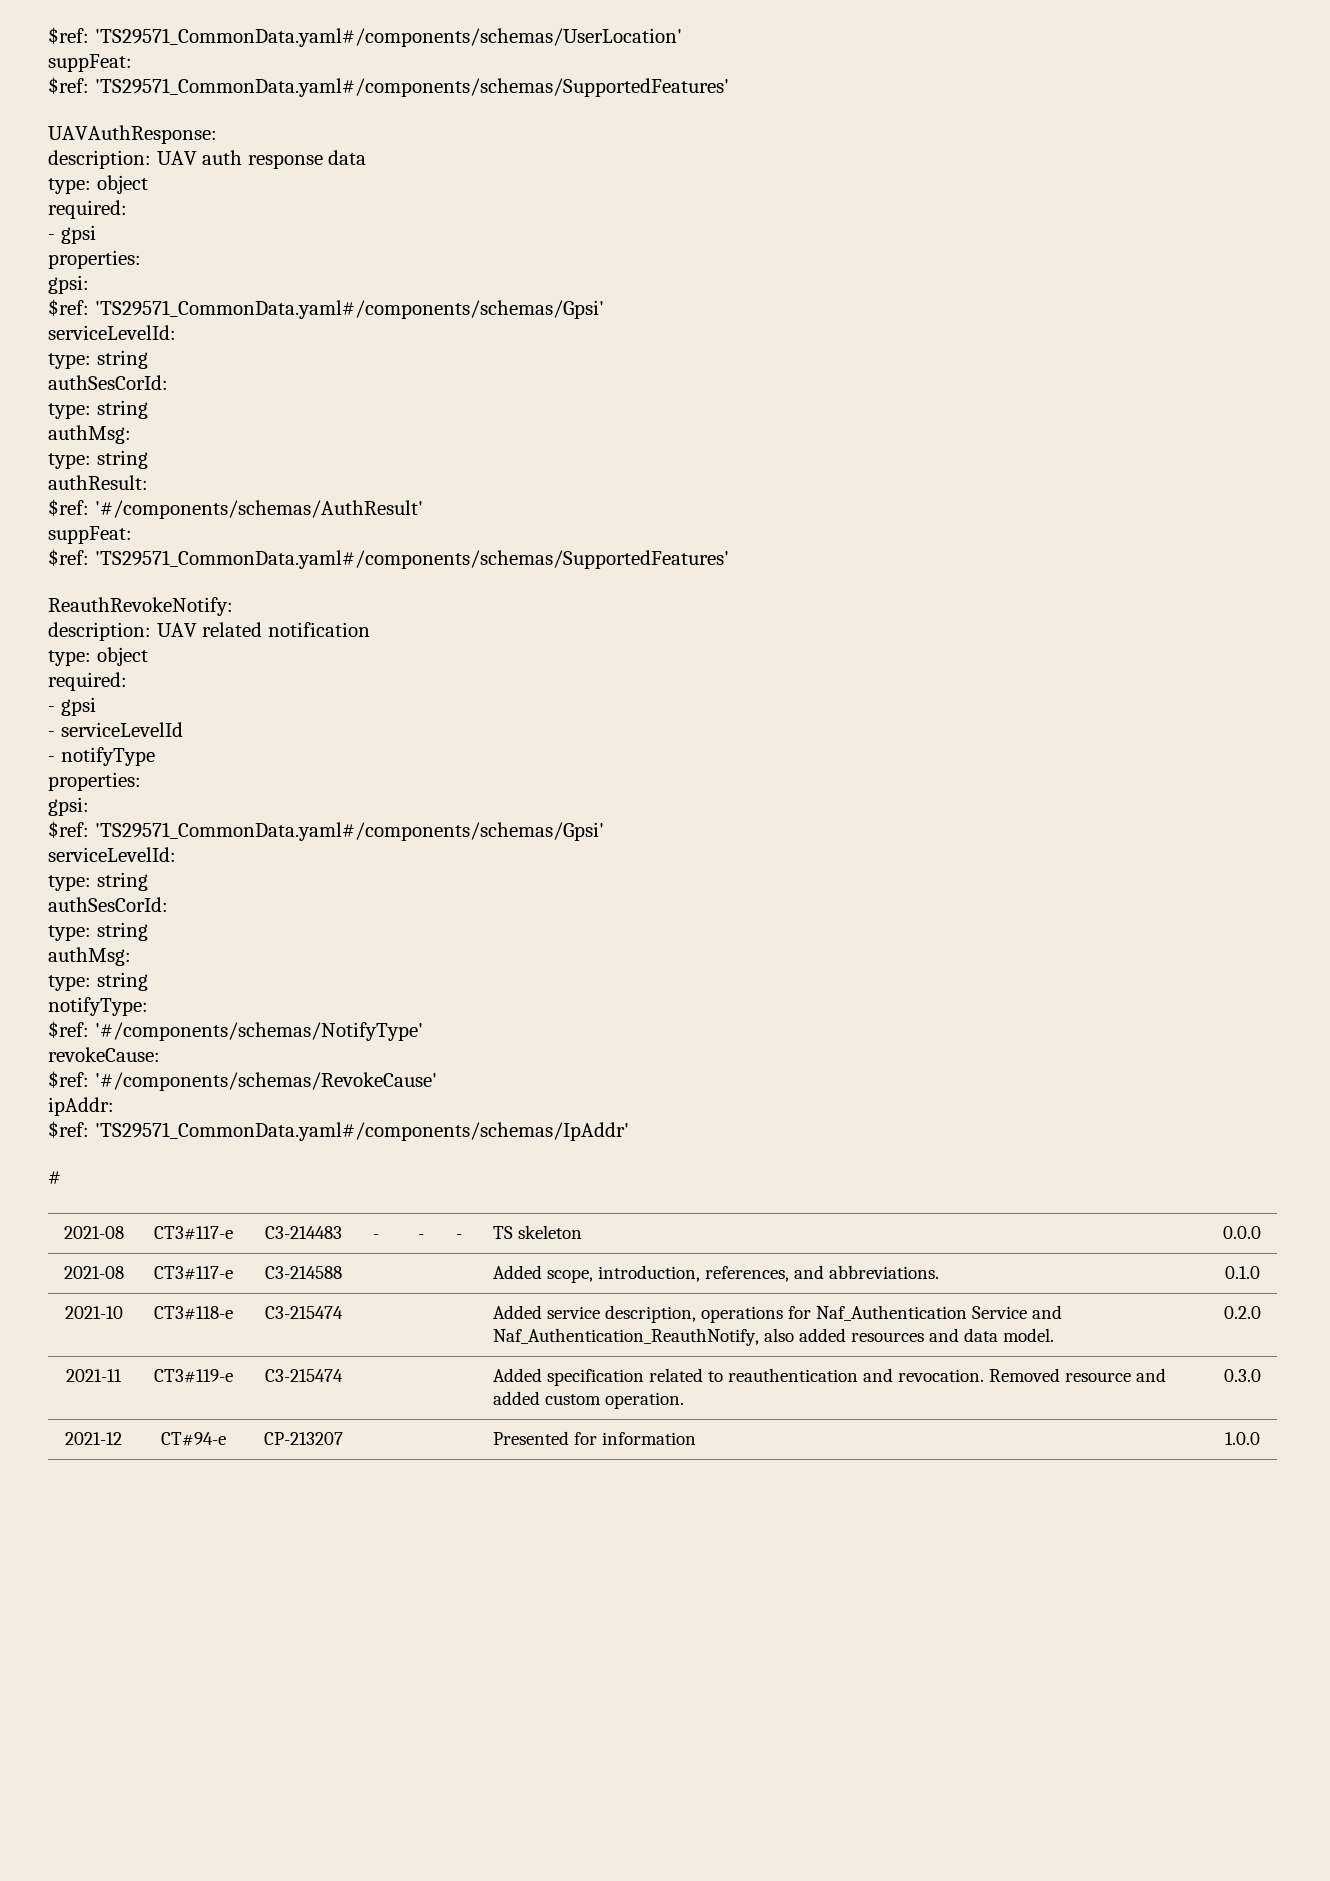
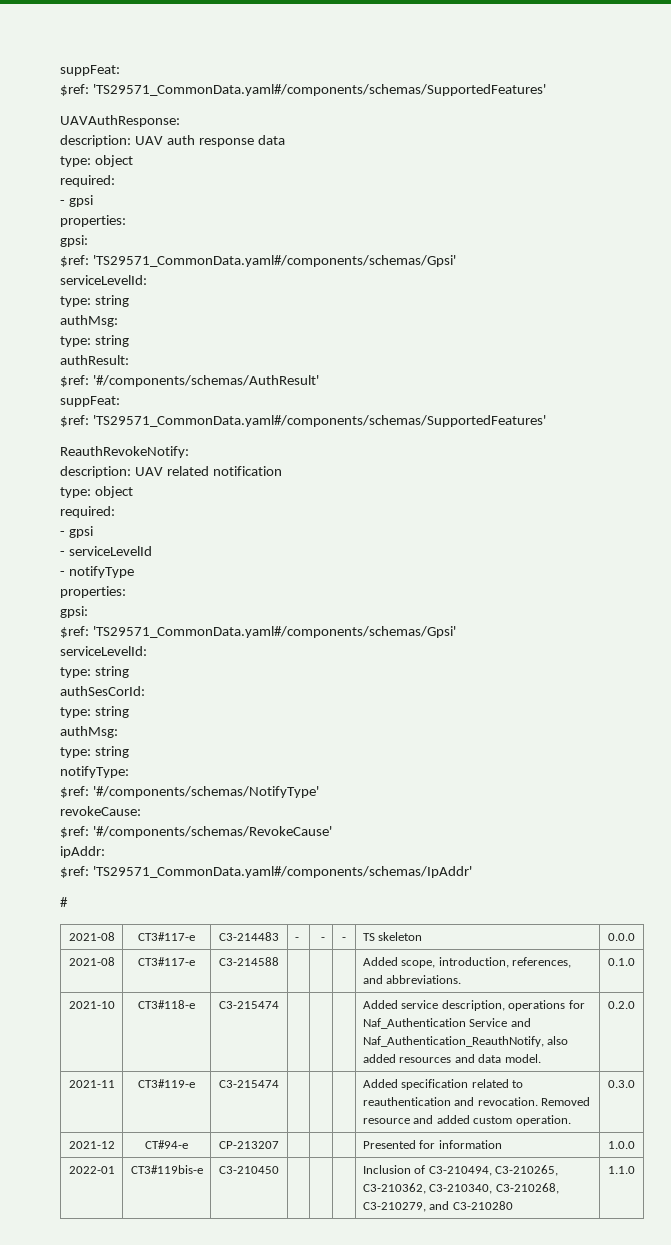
[48,27,682,47] $ref: 'TS29571_CommonData.yaml#/components/schemas/UserLocation' // -> (60, 70) none
[48,375,168,390] [48,400,148,419] // authSesCorId: // type: string -> (129, 301) none
(1260, 1438) none -> [68,1166,115,1174] [130,1165,203,1174] [219,1166,279,1174] [362,1165,559,1176] [362,1183,559,1194] [362,1201,513,1212] [608,1166,635,1174] // 2022-01 | CT3#119bis-e | C3-210450 | | | | Inclusion of C3-210494, C3-210265, C3-210362, C3-210340, C3-210268, C3-210279, and C3-210280 | 1.1.0

